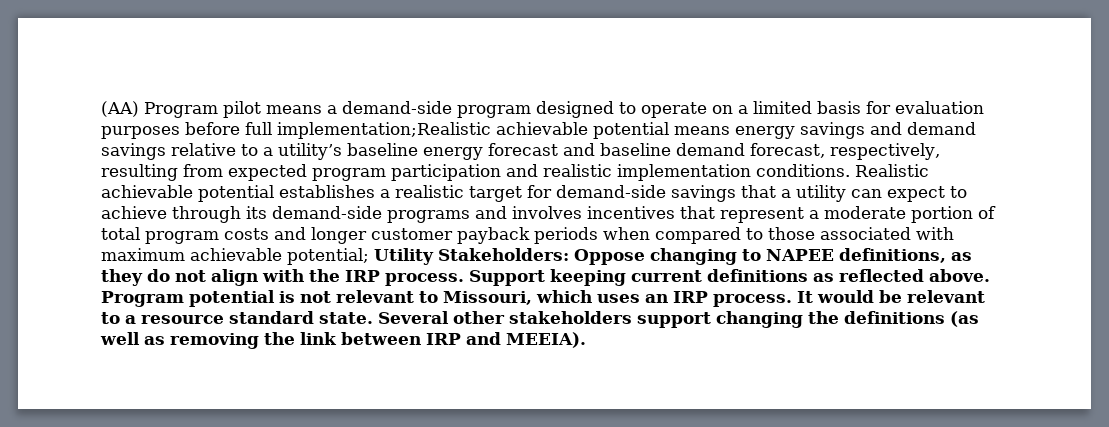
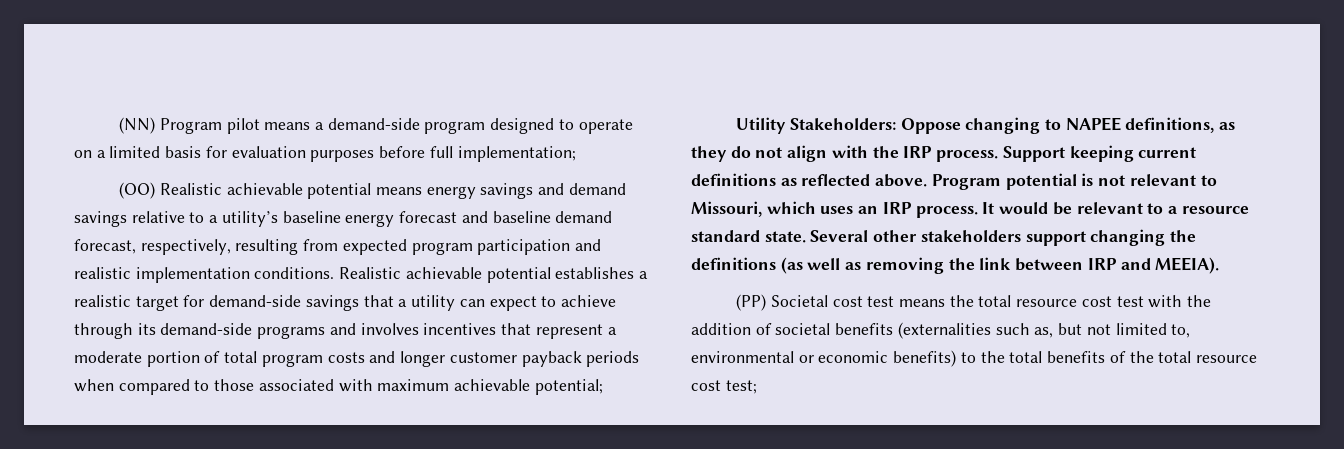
[101,101,139,117] (AA) -> [119,117,156,134] (NN)
[277,122,491,139] implementation;Realistic -> [457,146,576,162] [119,182,222,199] implementation; // (OO) Realistic
(369, 256) none -> (603, 387) //
(586, 340) none -> [736,294,1212,311] [691,322,1191,339] [691,350,1257,367] [691,380,757,394] // (PP) Societal cost test means the total resource cost test with the addition of societal benefits (externalities such as, but not limited to, environmental or economic benefits) to the total benefits of the total resource cost test;

